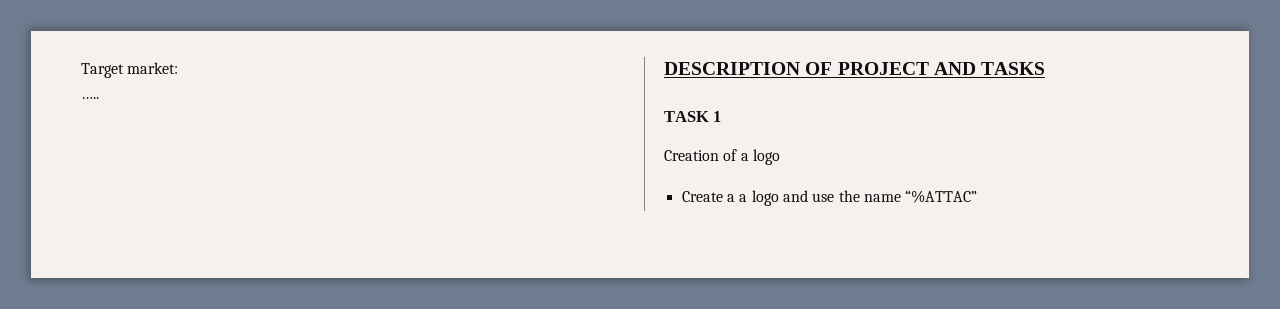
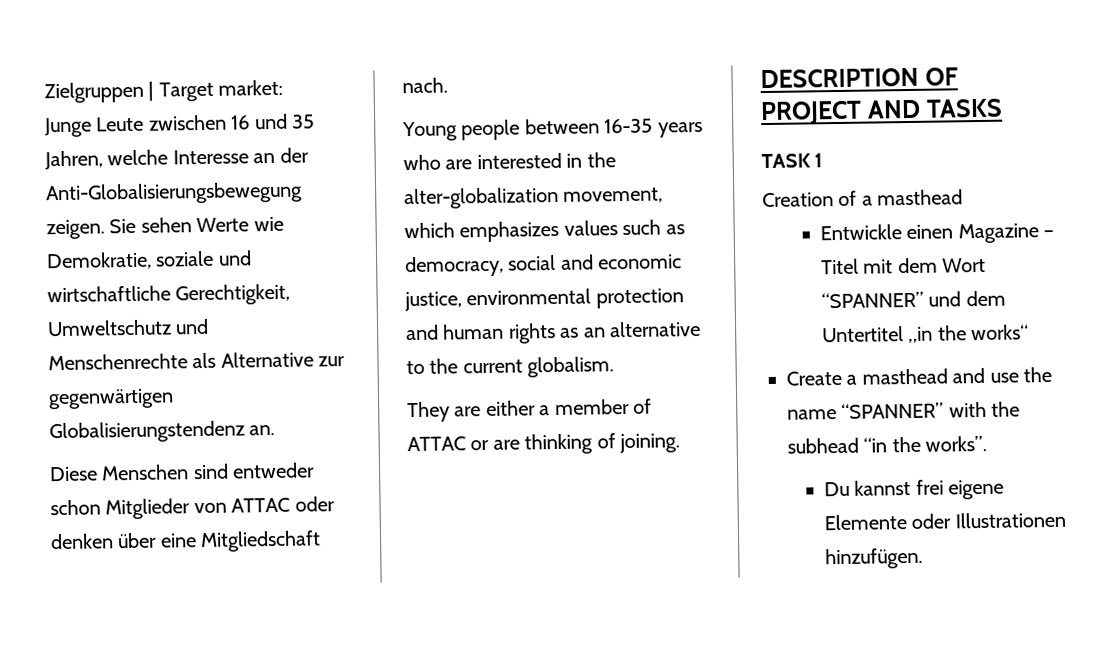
(81, 70) none -> [44,81,155,104] Zielgruppen |
[81,97,99,99] ….. -> [44,113,315,138] [44,147,309,171] [45,181,303,206] [46,216,284,240] [46,250,252,271] [47,283,291,306] [47,318,210,337] [48,351,346,371] [48,388,174,410] [49,420,276,444] [49,462,316,482] [50,496,335,520] [50,530,322,553] [402,77,448,94] [402,118,703,142] [403,152,616,171] [404,186,664,210] [404,219,685,243] [405,254,683,278] [404,288,684,312] [406,320,701,344] [406,356,615,378] [407,398,652,423] [407,433,680,455] Junge Leute zwischen 16 und 35 Jahren, welche Interesse an der Anti-Globalisierungsbewegung zeigen. Sie sehen Werte wie Demokratie, soziale und wirtschaftliche Gerechtigkeit, Umweltschutz und Menschenrechte als Alternative zur gegenwärtigen Globalisierungstendenz an. // Diese Menschen sind entweder schon Mitglieder von ATTAC oder denken über eine Mitgliedschaft nach. // Young people between 16-35 years who are interested in the alter-globalization movement, which emphasizes values such as democracy, social and economic justice, environmental protection and human rights as an alternative to the current globalism. // They are either a member of ATTAC or are thinking of joining.
[752,149,780,165] logo -> [877,189,964,206] [819,223,1055,244] [820,257,987,275] [820,290,1006,309] [821,324,1030,344] masthead // Entwickle einen Magazine – Titel mit dem Wort “SPANNER” und dem Untertitel „in the works“
[739,190,779,206] a logo -> [861,368,948,385] masthead
[905,190,978,203] “%ATTAC” -> [841,401,1021,419] [787,435,988,454] [823,479,1005,500] [823,511,1066,531] [824,547,923,570] “SPANNER” with the subhead “in the works”. // Du kannst frei eigene Elemente oder Illustrationen hinzufügen.

